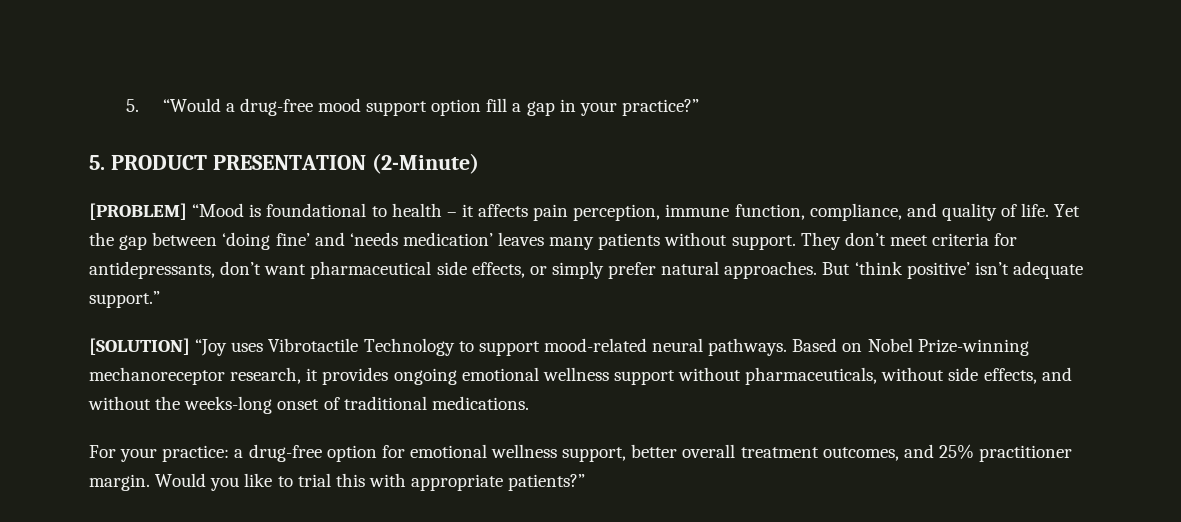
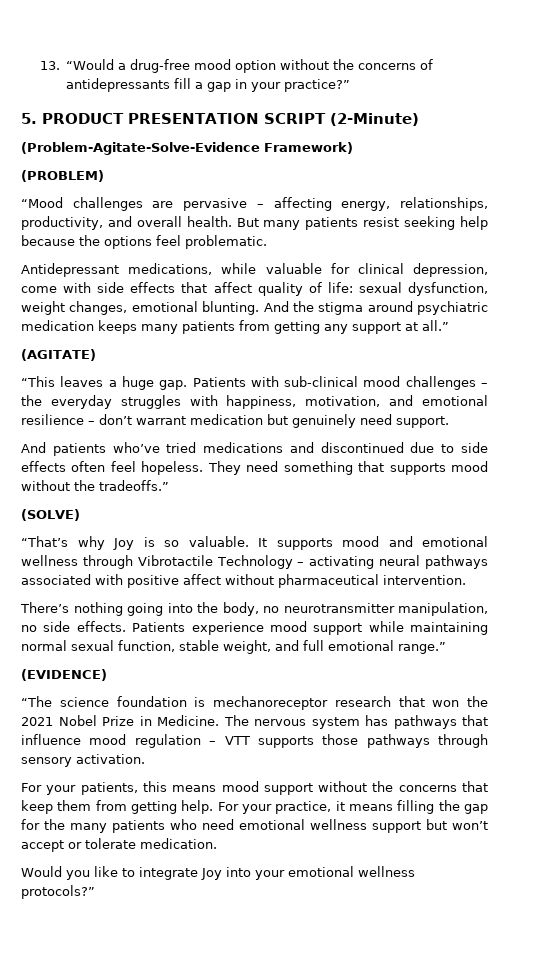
[125,99,139,112] 5. -> [39,61,60,70] 13.
[366,99,482,116] support option -> [234,59,433,73] [65,78,170,92] option without the concerns of antidepressants
(366, 162) none -> [263,113,326,124] SCRIPT
[89,203,1081,221] [89,232,1018,250] [89,261,1083,279] [89,291,160,308] [89,338,1029,356] [89,367,1072,385] [88,396,529,414] [89,444,1073,462] [89,473,586,491] [PROBLEM] “Mood is foundational to health – it affects pain perception, immune function, compliance, and quality of life. Yet the gap between ‘doing fine’ and ‘needs medication’ leaves many patients without support. They don’t meet criteria for antidepressants, don’t want pharmaceutical side effects, or simply prefer natural approaches. But ‘think positive’ isn’t adequate support.” // [SOLUTION] “Joy uses Vibrotactile Technology to support mood-related neural pathways. Based on Nobel Prize-winning mechanoreceptor research, it provides ongoing emotional wellness support without pharmaceuticals, without side effects, and without the weeks-long onset of traditional medications. // For your practice: a drug-free option for emotional wellness support, better overall treatment outcomes, and 25% practitioner margin. Would you like to trial this with appropriate patients?” -> [21,142,353,155] [21,170,104,182] [21,197,489,211] [21,216,489,230] [21,235,267,249] [21,263,489,277] [21,282,489,296] [21,301,488,315] [21,320,449,334] [21,349,96,361] [21,376,489,390] [21,395,488,409] [21,414,449,428] [21,442,488,456] [21,461,489,475] [21,480,169,491] [21,509,80,521] [21,536,488,550] [21,555,488,569] [21,574,466,588] [20,602,488,616] [21,621,488,635] [21,640,446,654] [21,669,107,681] [21,696,488,710] [21,715,488,729] [21,734,488,748] [21,754,145,767] [21,781,489,795] [21,800,488,814] [21,819,488,833] [21,838,217,852] [21,866,415,880] [21,885,95,899] (Problem-Agitate-Solve-Evidence Framework) // (PROBLEM) // “Mood challenges are pervasive – affecting energy, relationships, productivity, and overall health. But many patients resist seeking help because the options feel problematic. // Antidepressant medications, while valuable for clinical depression, come with side effects that affect quality of life: sexual dysfunction, weight changes, emotional blunting. And the stigma around psychiatric medication keeps many patients from getting any support at all.” // (AGITATE) // “This leaves a huge gap. Patients with sub-clinical mood challenges – the everyday struggles with happiness, motivation, and emotional resilience – don’t warrant medication but genuinely need support. // And patients who’ve tried medications and discontinued due to side effects often feel hopeless. They need something that supports mood without the tradeoffs.” // (SOLVE) // “That’s why Joy is so valuable. It supports mood and emotional wellness through Vibrotactile Technology – activating neural pathways associated with positive affect without pharmaceutical intervention. // There’s nothing going into the body, no neurotransmitter manipulation, no side effects. Patients experience mood support while maintaining normal sexual function, stable weight, and full emotional range.” // (EVIDENCE) // “The science foundation is mechanoreceptor research that won the 2021 Nobel Prize in Medicine. The nervous system has pathways that influence mood regulation – VTT supports those pathways through sensory activation. // For your patients, this means mood support without the concerns that keep them from getting help. For your practice, it means filling the gap for the many patients who need emotional wellness support but won’t accept or tolerate medication. // Would you like to integrate Joy into your emotional wellness protocols?”

